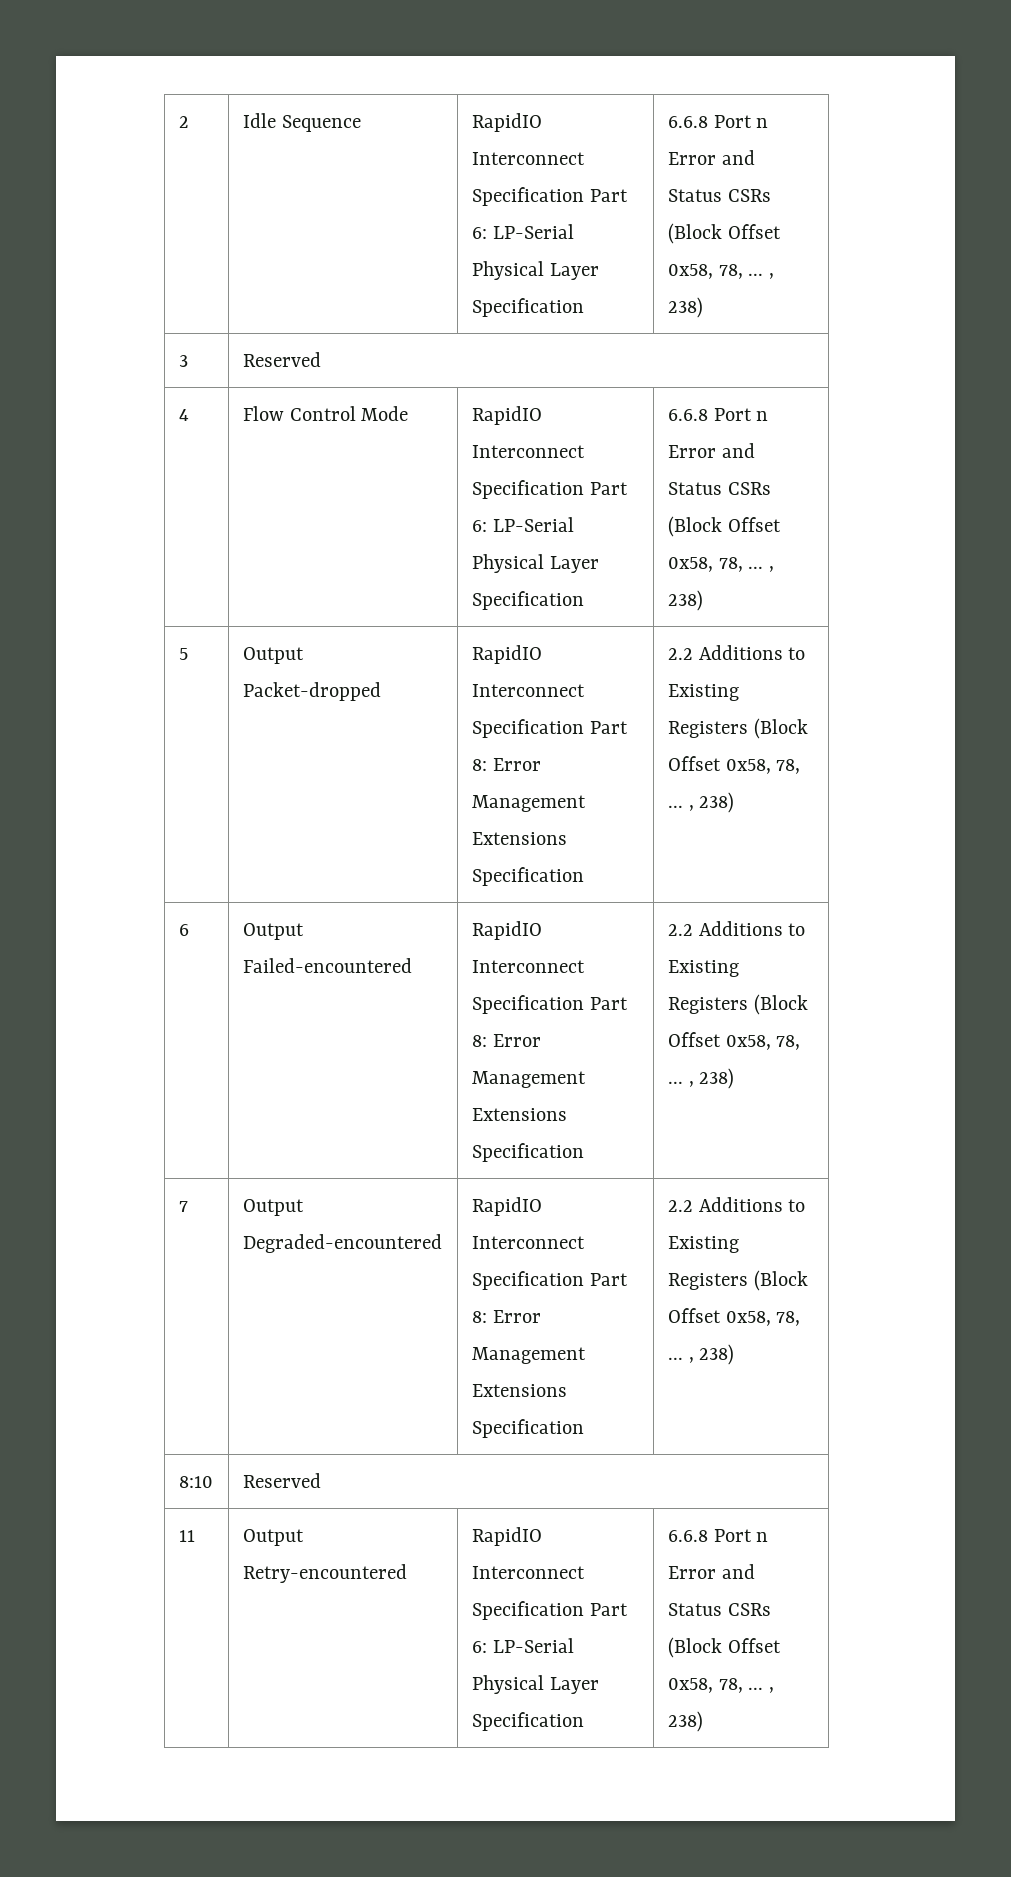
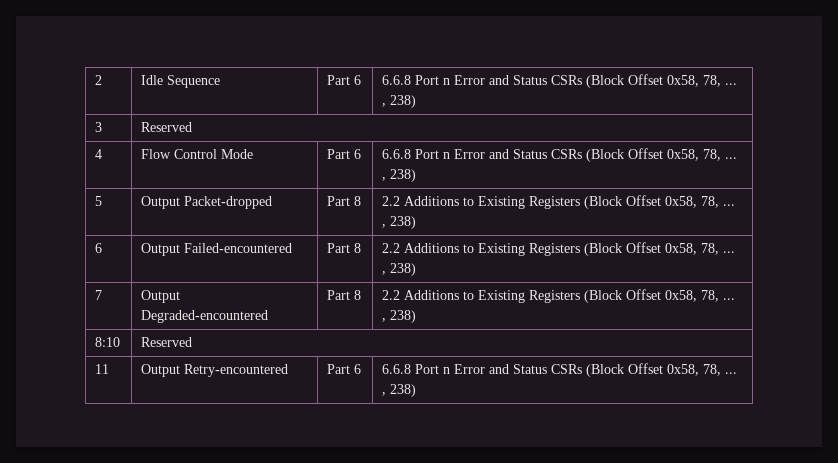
[471,113,542,132] [471,152,585,165] [471,187,628,206] [471,224,574,239] [471,261,599,280] [471,298,584,317] RapidIO Interconnect Specification Part 6: LP-Serial Physical Layer Specification -> [327,75,362,85] Part 6
[471,406,542,425] [471,445,585,458] [471,480,628,499] [471,517,574,532] [471,554,599,573] [471,591,584,610] RapidIO Interconnect Specification Part 6: LP-Serial Physical Layer Specification -> [327,149,362,159] Part 6
[471,645,542,664] [471,684,585,697] [471,719,628,738] [471,758,541,771] [471,795,586,812] [471,832,567,845] [471,867,584,886] RapidIO Interconnect Specification Part 8: Error Management Extensions Specification -> [327,196,362,206] Part 8
[471,921,542,940] [471,960,585,973] [471,995,628,1014] [471,1034,541,1047] [471,1071,586,1088] [471,1108,567,1121] [471,1143,584,1162] RapidIO Interconnect Specification Part 8: Error Management Extensions Specification -> [327,243,362,253] Part 8
[471,1197,542,1216] [471,1236,585,1249] [471,1271,628,1290] [471,1310,541,1323] [471,1347,586,1364] [471,1384,567,1397] [471,1419,584,1438] RapidIO Interconnect Specification Part 8: Error Management Extensions Specification -> [327,290,362,300] Part 8
[471,1527,542,1546] [471,1566,585,1579] [471,1601,628,1620] [471,1638,574,1653] [471,1675,599,1694] [471,1712,584,1731] RapidIO Interconnect Specification Part 6: LP-Serial Physical Layer Specification -> [327,364,362,374] Part 6

